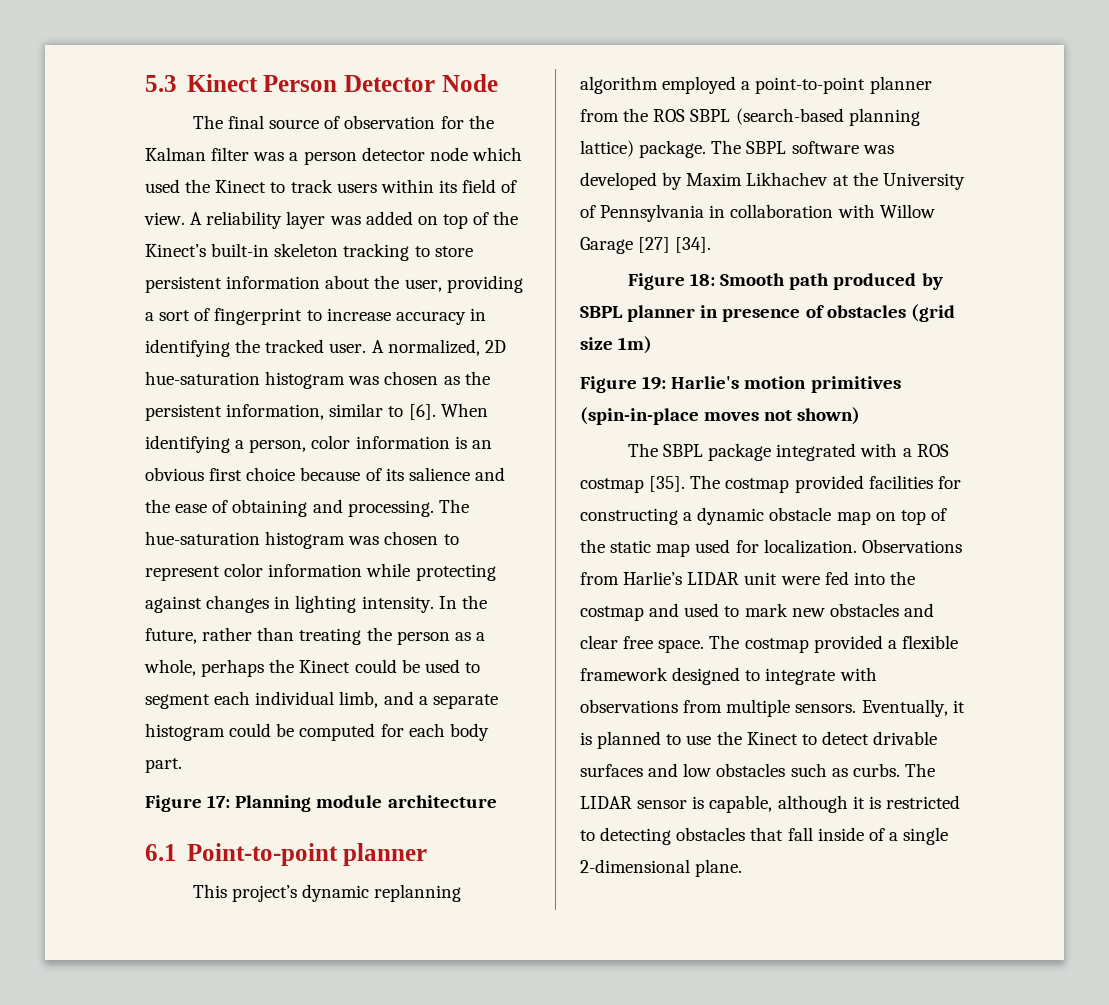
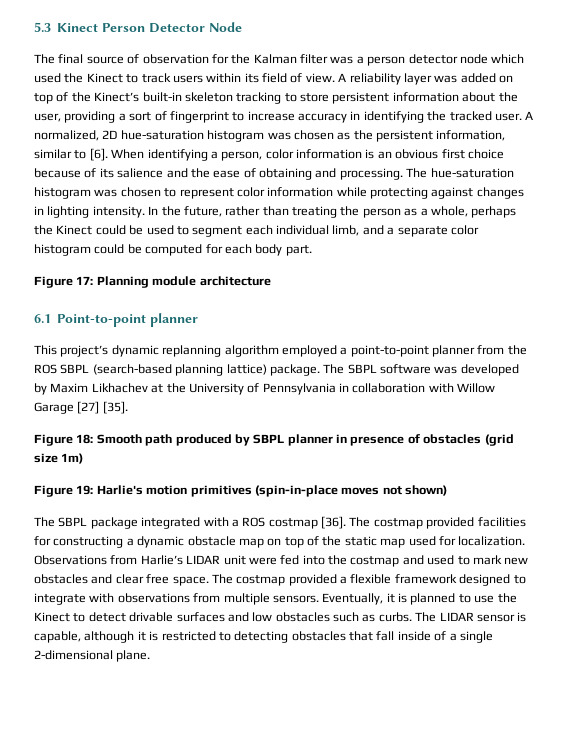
(498, 701) none -> [450,225,479,235] color
[675,237,712,253] [34]. -> [102,401,128,414] [35].
[649,476,686,492] [35]. -> [321,516,346,529] [36].

